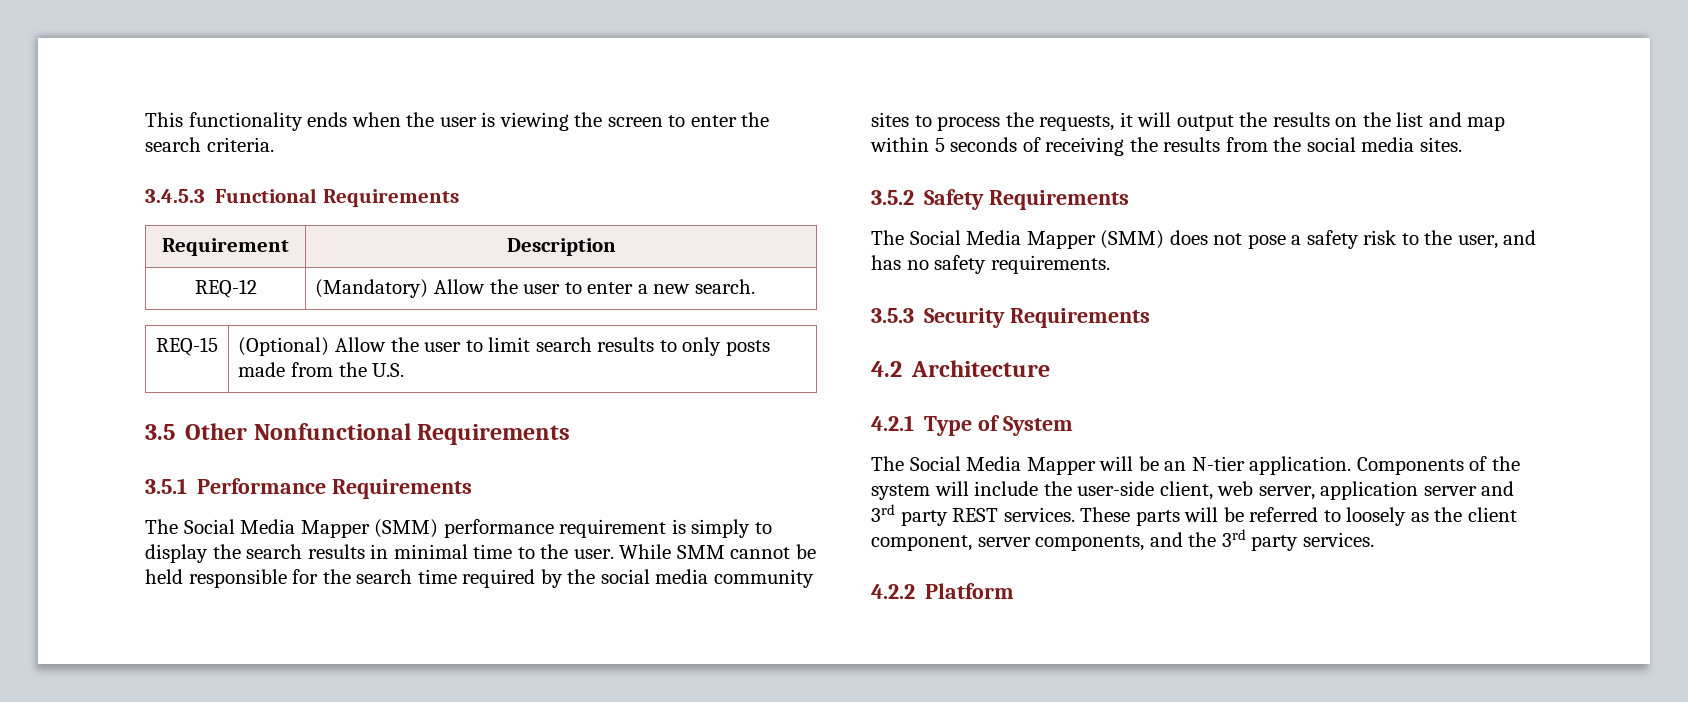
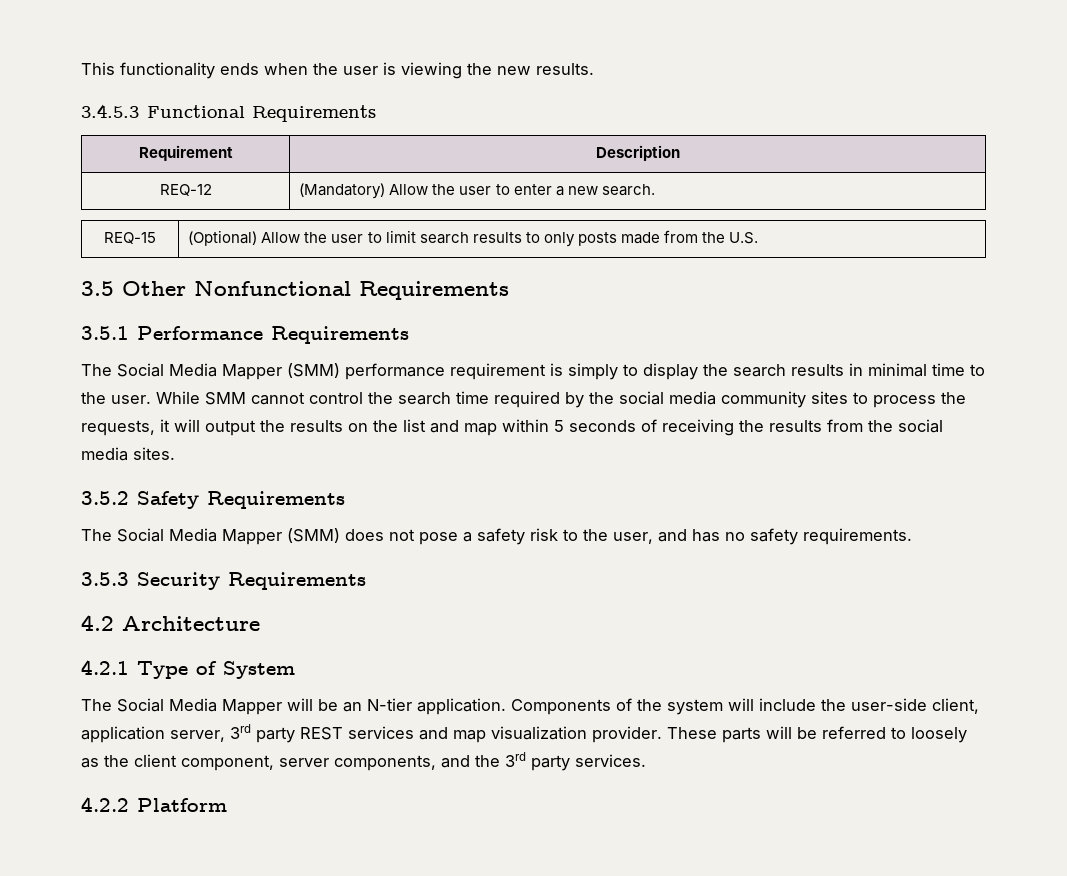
[607,112,770,127] [145,137,274,152] screen to enter the search criteria. -> [497,63,594,75] new results.
[795,544,816,559] [145,569,319,588] be held responsible for -> [309,392,363,404] control
[1217,481,1515,500] [871,504,1075,526] web server, application server and 3rd party REST services. -> [81,724,662,743] application server, 3rd party REST services and map visualization provider.

